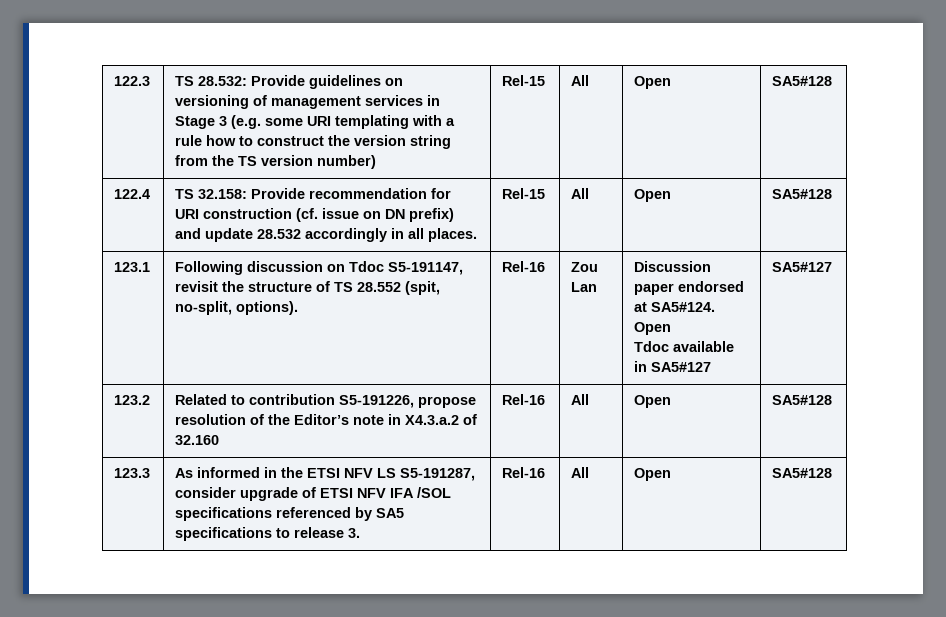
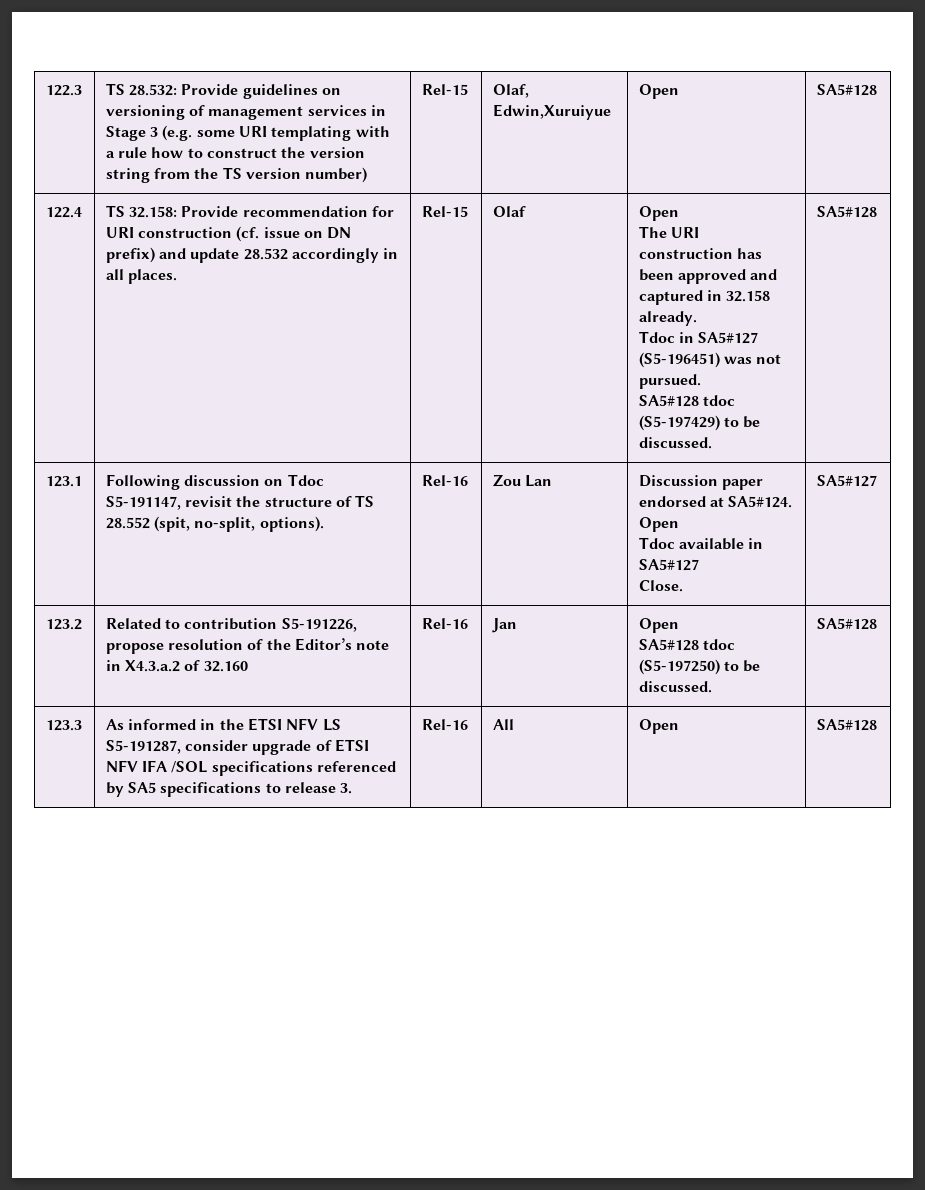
[571,75,590,86] All -> [492,84,529,98] [492,104,611,120] Olaf, Edwin,Xuruiyue
[571,188,590,199] [634,189,672,202] All | Open -> [492,206,526,217] [638,206,679,221] [638,226,700,238] [638,248,763,259] [638,269,778,284] [638,290,771,305] [638,311,697,326] [638,331,759,344] [638,352,782,368] [638,374,701,389] [638,395,736,407] [638,415,761,431] [638,437,712,449] Olaf | Open // The URI construction has been approved and captured in 32.158 already. // Tdoc in SA5#127 (S5‑196451) was not pursued. // SA5#128 tdoc (S5-197429) to be discussed.
(712, 367) none -> [638,580,683,592] // Close.
[571,394,590,405] [634,395,672,408] All | Open -> [491,618,517,633] [638,618,679,633] [638,639,736,651] [638,659,761,675] [638,681,712,693] Jan | Open // SA5#128 tdoc (S5-197250) to be discussed.

